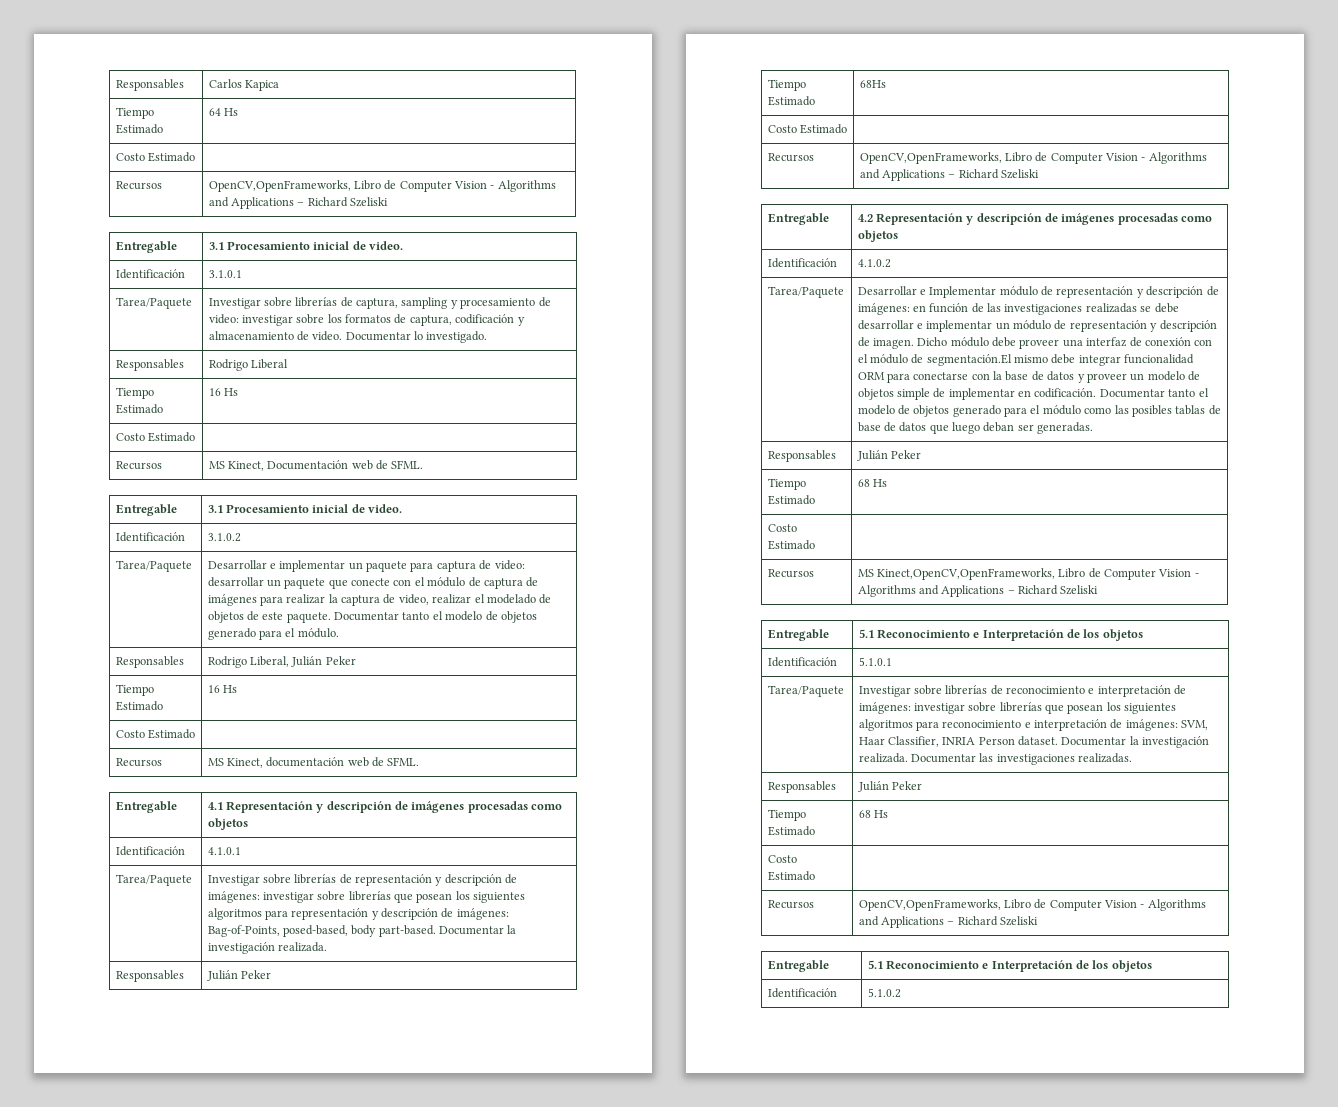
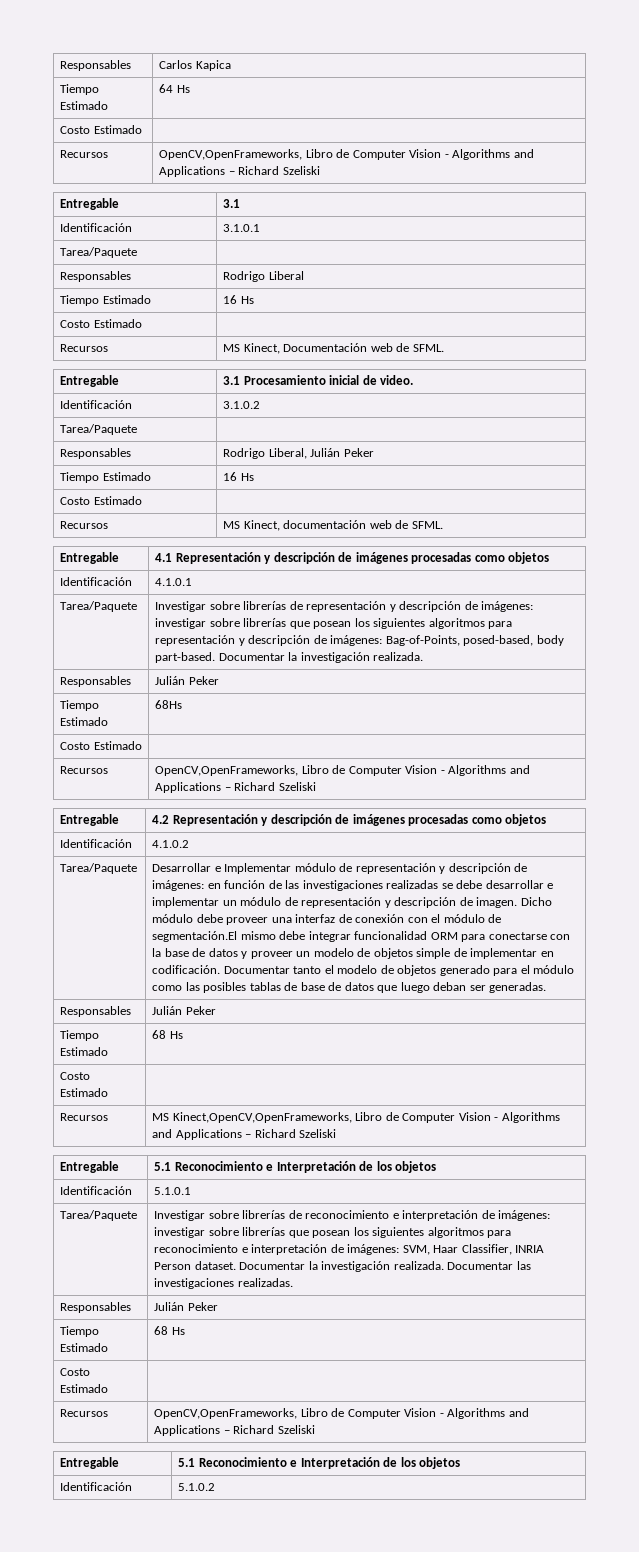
[226,241,404,250] Procesamiento inicial de video. -> (241, 203) none
[208,297,551,309] [208,314,525,326] [208,331,488,343] Investigar sobre librerías de captura, sampling y procesamiento de video: investigar sobre los formatos de captura, codificación y almacenamiento de video. Documentar lo investigado. -> (138, 252) none
[207,560,525,572] [207,577,539,589] [207,594,552,606] [207,611,537,623] [207,628,339,640] Desarrollar e implementar un paquete para captura de video: desarrollar un paquete que conecte con el módulo de captura de imágenes para realizar la captura de video, realizar el modelado de objetos de este paquete. Documentar tanto el modelo de objetos generado para el módulo. -> (138, 429) none

